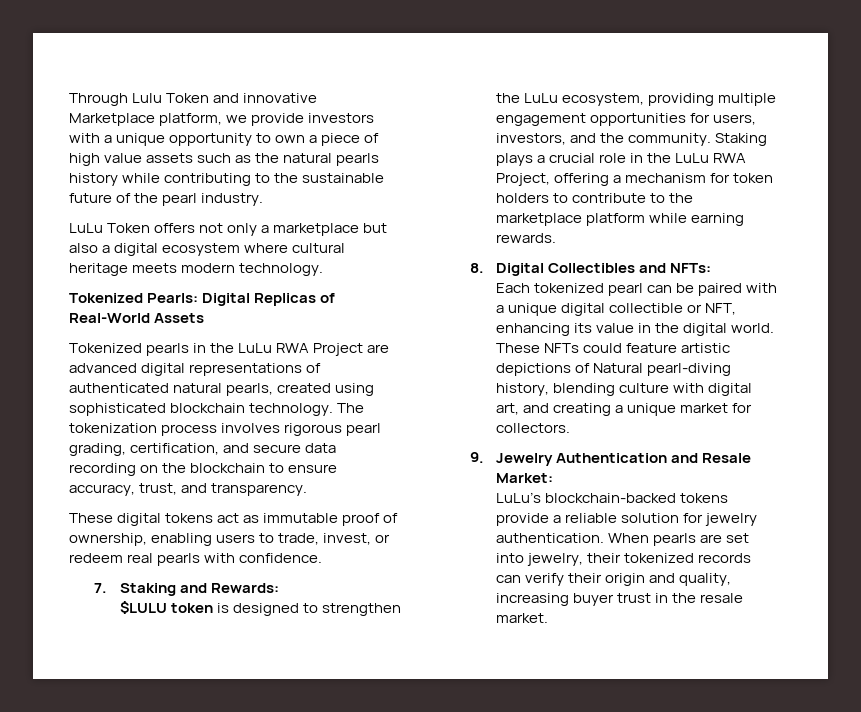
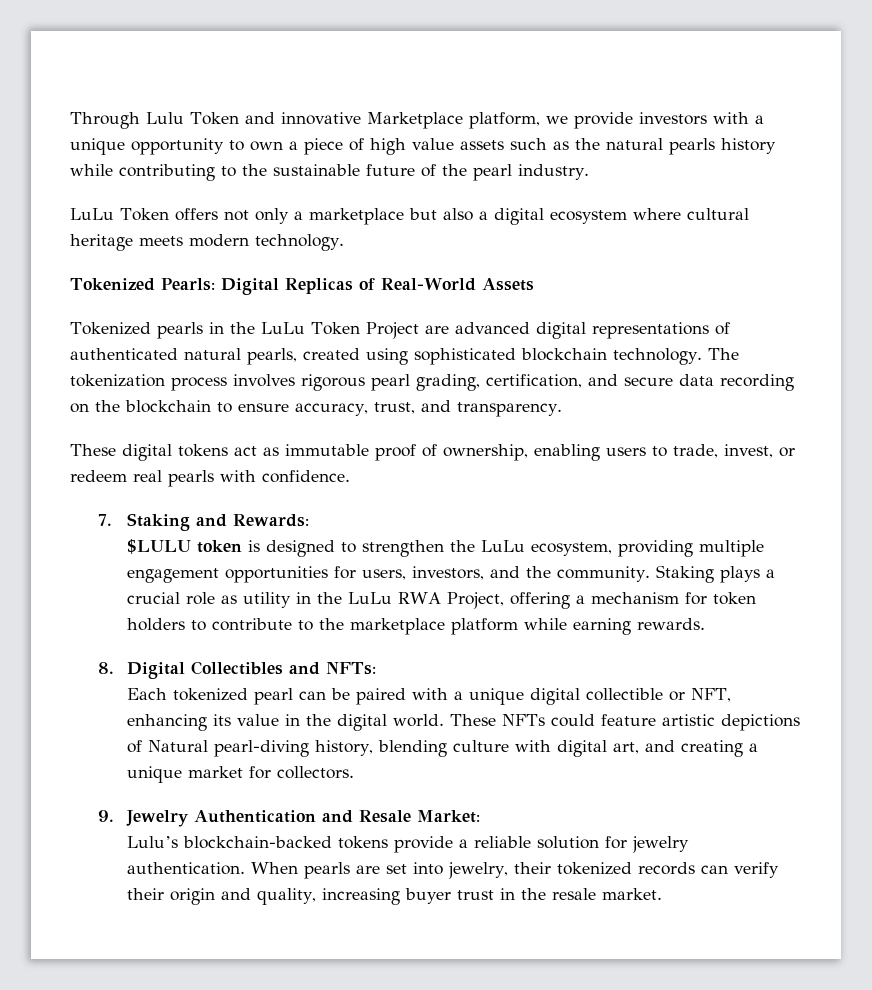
[276,343,310,353] RWA -> [310,322,360,335] Token
(626, 158) none -> [220,592,291,608] as utility
[495,492,541,503] LuLu’s -> [126,836,178,848] Lulu’s

